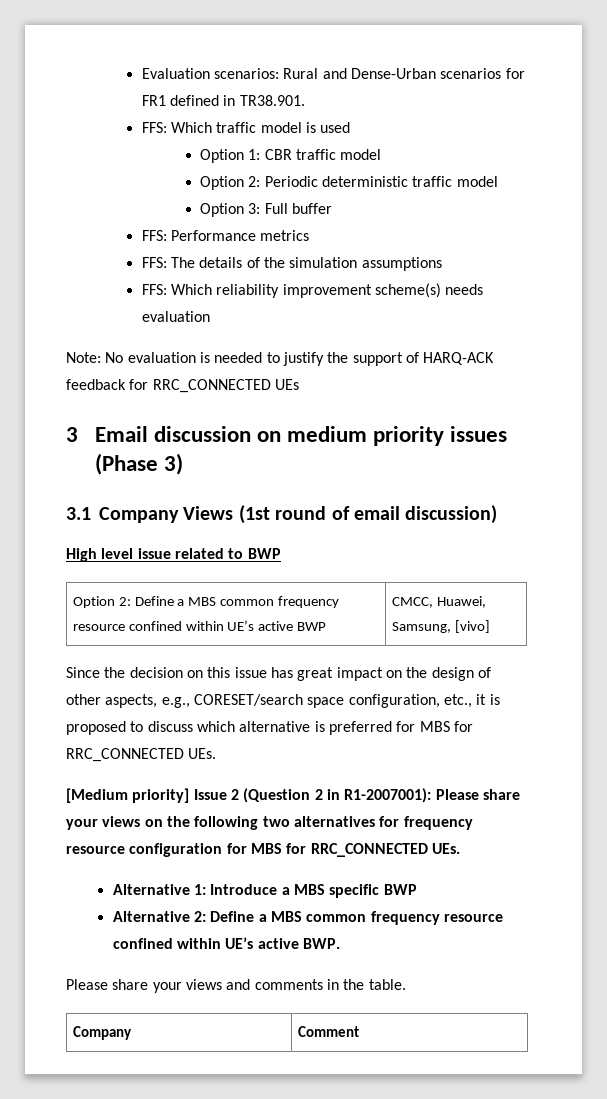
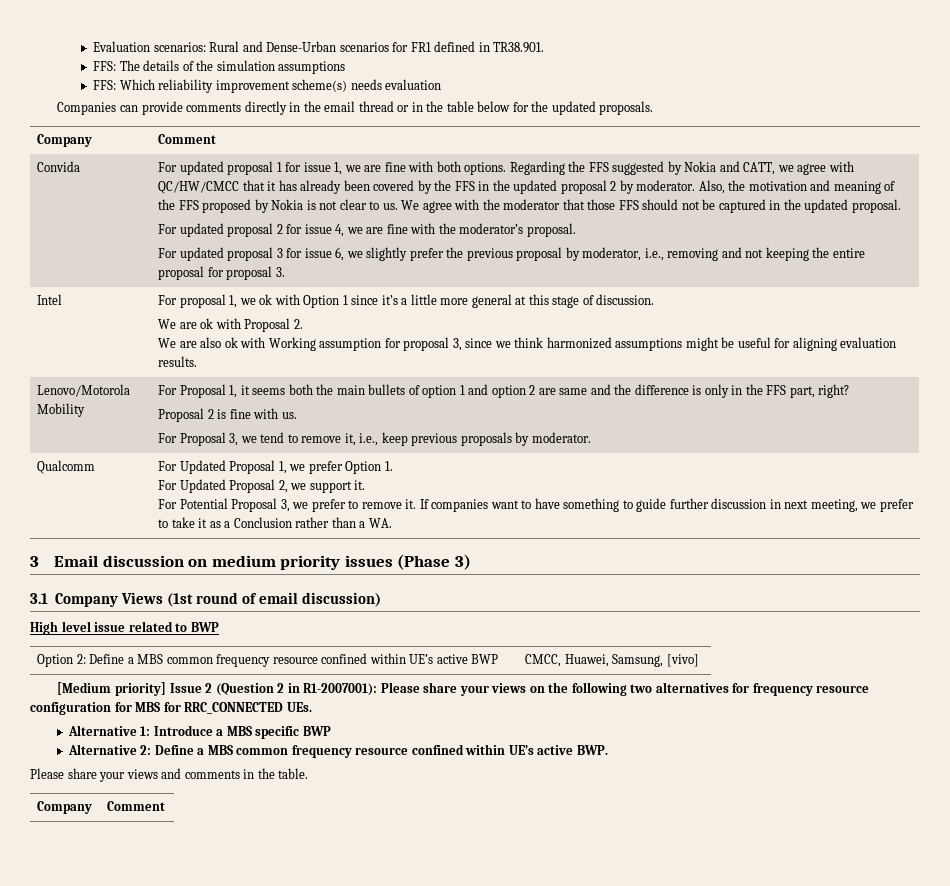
[141,122,351,133] [199,149,382,163] [199,176,498,190] [199,203,332,217] [141,230,310,241] // FFS: Which traffic model is used // Option 1: CBR traffic model // Option 2: Periodic deterministic traffic model // Option 3: Full buffer // FFS: Performance metrics -> (545, 47) none
[66,352,495,366] [66,379,299,393] Note: No evaluation is needed to justify the support of HARQ-ACK feedback for RRC_CONNECTED UEs -> [57,101,654,115] [37,134,93,147] [158,134,217,144] [37,161,81,172] [158,161,854,175] [158,180,896,194] [158,199,901,213] [158,223,576,237] [158,247,865,261] [158,266,285,280] [37,294,63,305] [158,294,655,308] [158,318,303,332] [158,337,897,351] [158,356,198,367] [37,384,131,397] [37,403,86,417] [158,384,850,398] [158,408,297,422] [158,432,591,446] [37,460,96,474] [158,460,393,474] [158,479,366,493] [158,498,914,512] [158,517,392,528] Companies can provide comments directly in the email thread or in the table below for the updated proposals. // Company | Comment // Convida | For updated proposal 1 for issue 1, we are fine with both options. Regarding the FFS suggested by Nokia and CATT, we agree with QC/HW/CMCC that it has already been covered by the FFS in the updated proposal 2 by moderator. Also, the motivation and meaning of the FFS proposed by Nokia is not clear to us. We agree with the moderator that those FFS should not be captured in the updated proposal. // For updated proposal 2 for issue 4, we are fine with the moderator’s proposal. // For updated proposal 3 for issue 6, we slightly prefer the previous proposal by moderator, i.e., removing and not keeping the entire proposal for proposal 3. // Intel | For proposal 1, we ok with Option 1 since it’s a little more general at this stage of discussion. // We are ok with Proposal 2. // We are also ok with Working assumption for proposal 3, since we think harmonized assumptions might be useful for aligning evaluation results. // Lenovo/Motorola Mobility | For Proposal 1, it seems both the main bullets of option 1 and option 2 are same and the difference is only in the FFS part, right? // Proposal 2 is fine with us. // For Proposal 3, we tend to remove it, i.e., keep previous proposals by moderator. // Qualcomm | For Updated Proposal 1, we prefer Option 1. // For Updated Proposal 2, we support it. // For Potential Proposal 3, we prefer to remove it. If companies want to have something to guide further discussion in next meeting, we prefer to take it as a Conclusion rather than a WA.
[66,667,491,681] [66,694,500,708] [66,721,473,735] [66,748,217,762] // Since the decision on this issue has great impact on the design of other aspects, e.g., CORESET/search space configuration, etc., it is proposed to discuss which alternative is preferred for MBS for RRC_CONNECTED UEs. -> (699, 660) none

